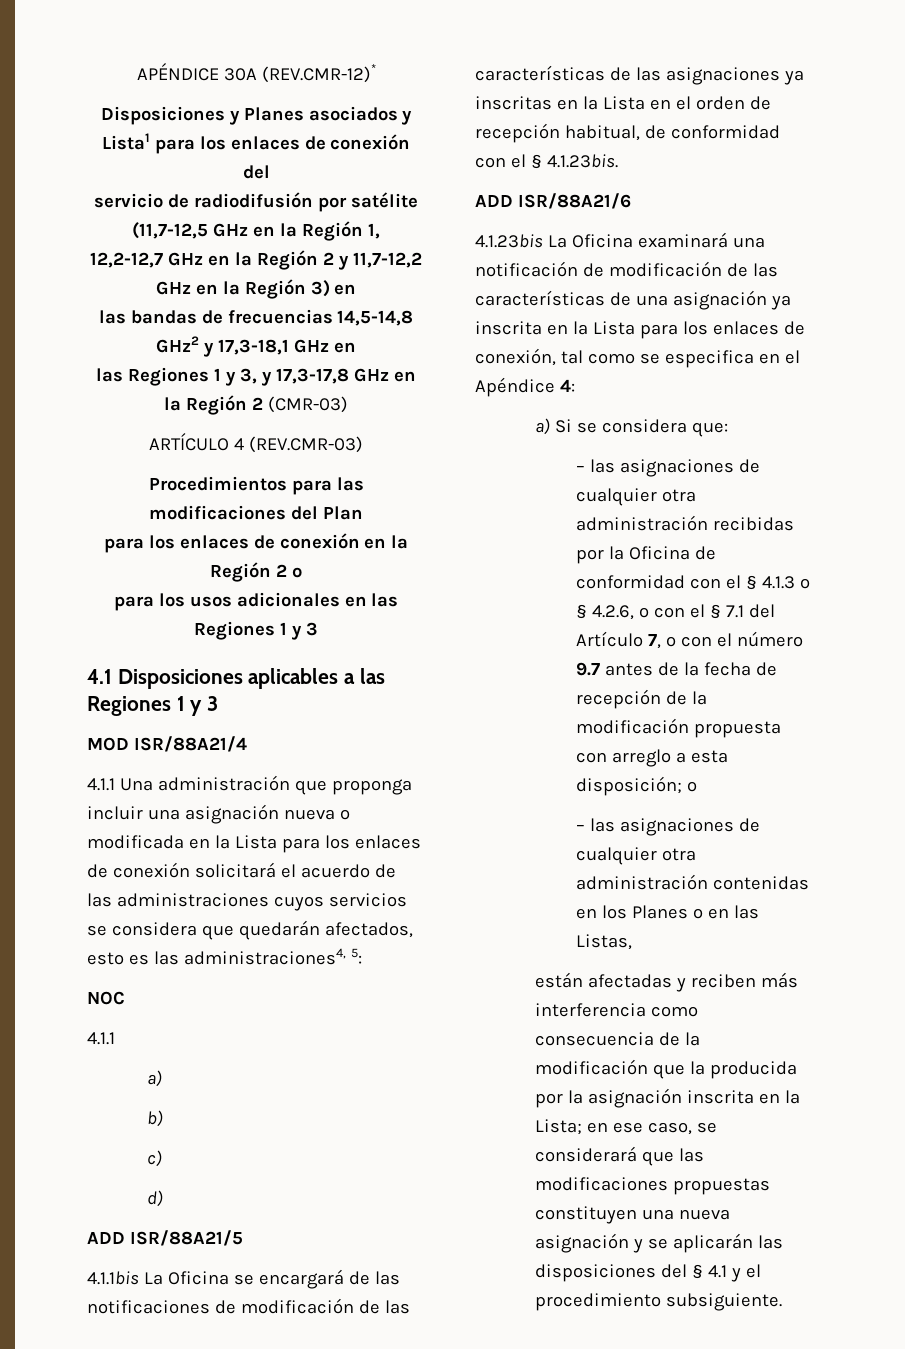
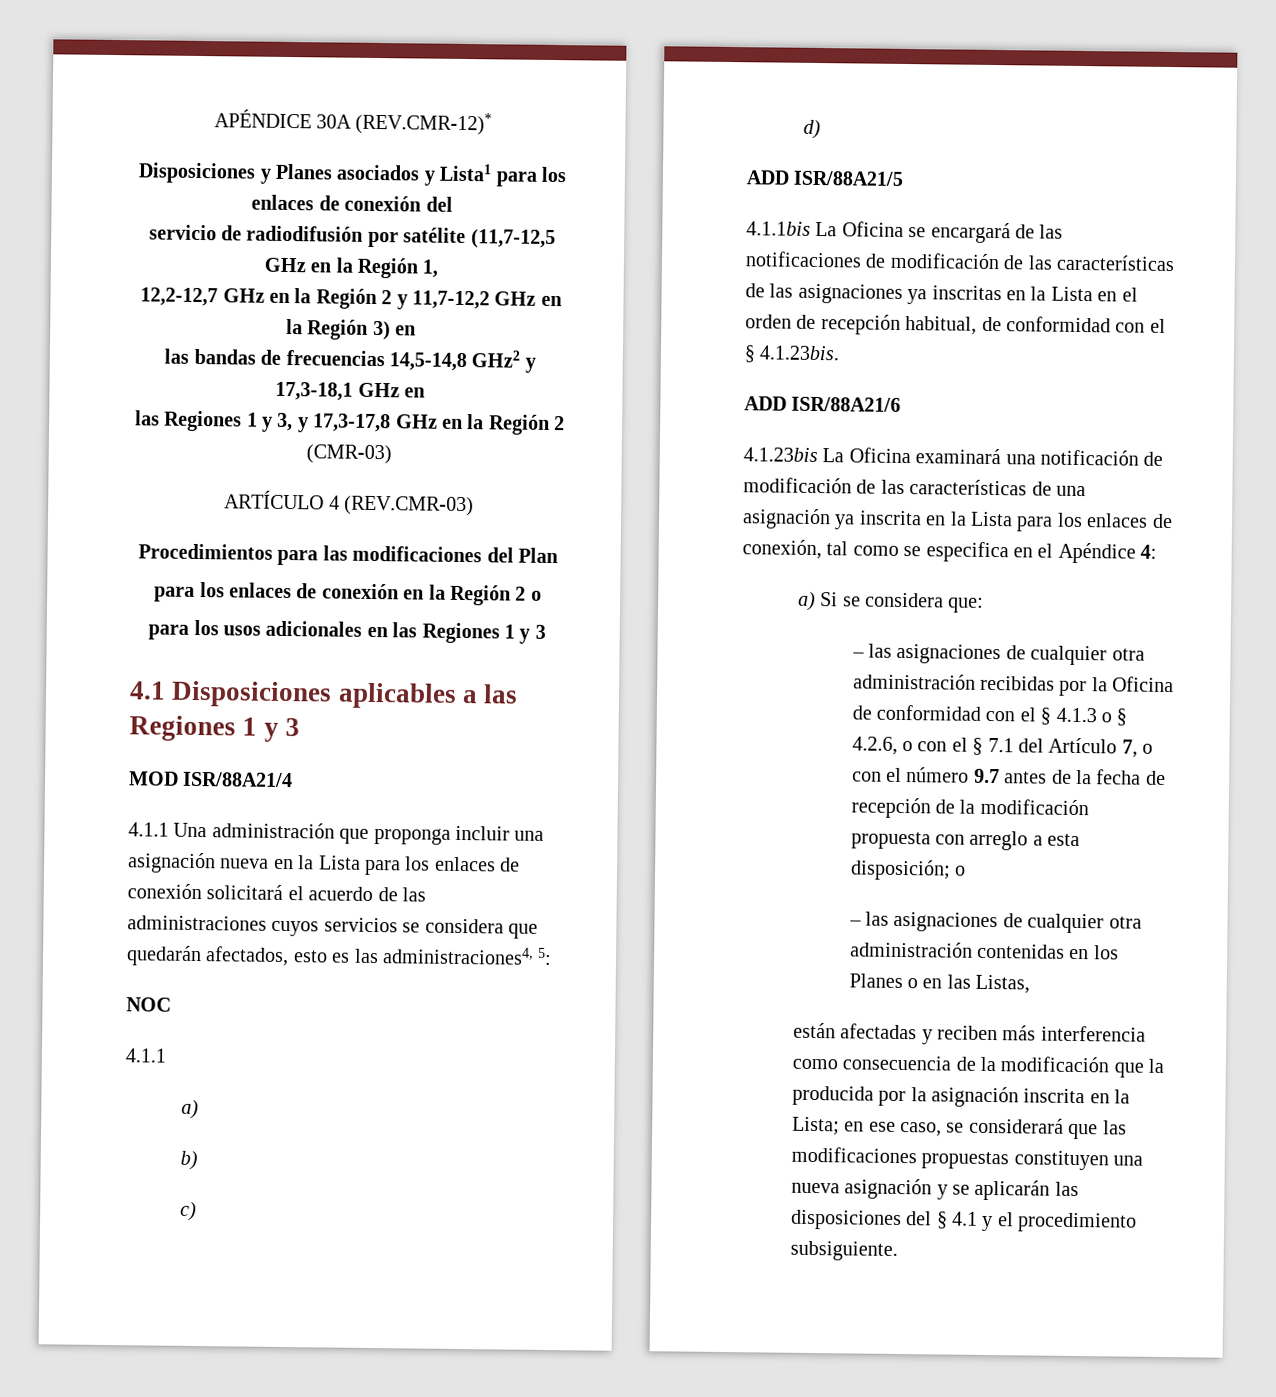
[339,809,350,820] [87,835,184,849] o modificada -> (270, 863) none

